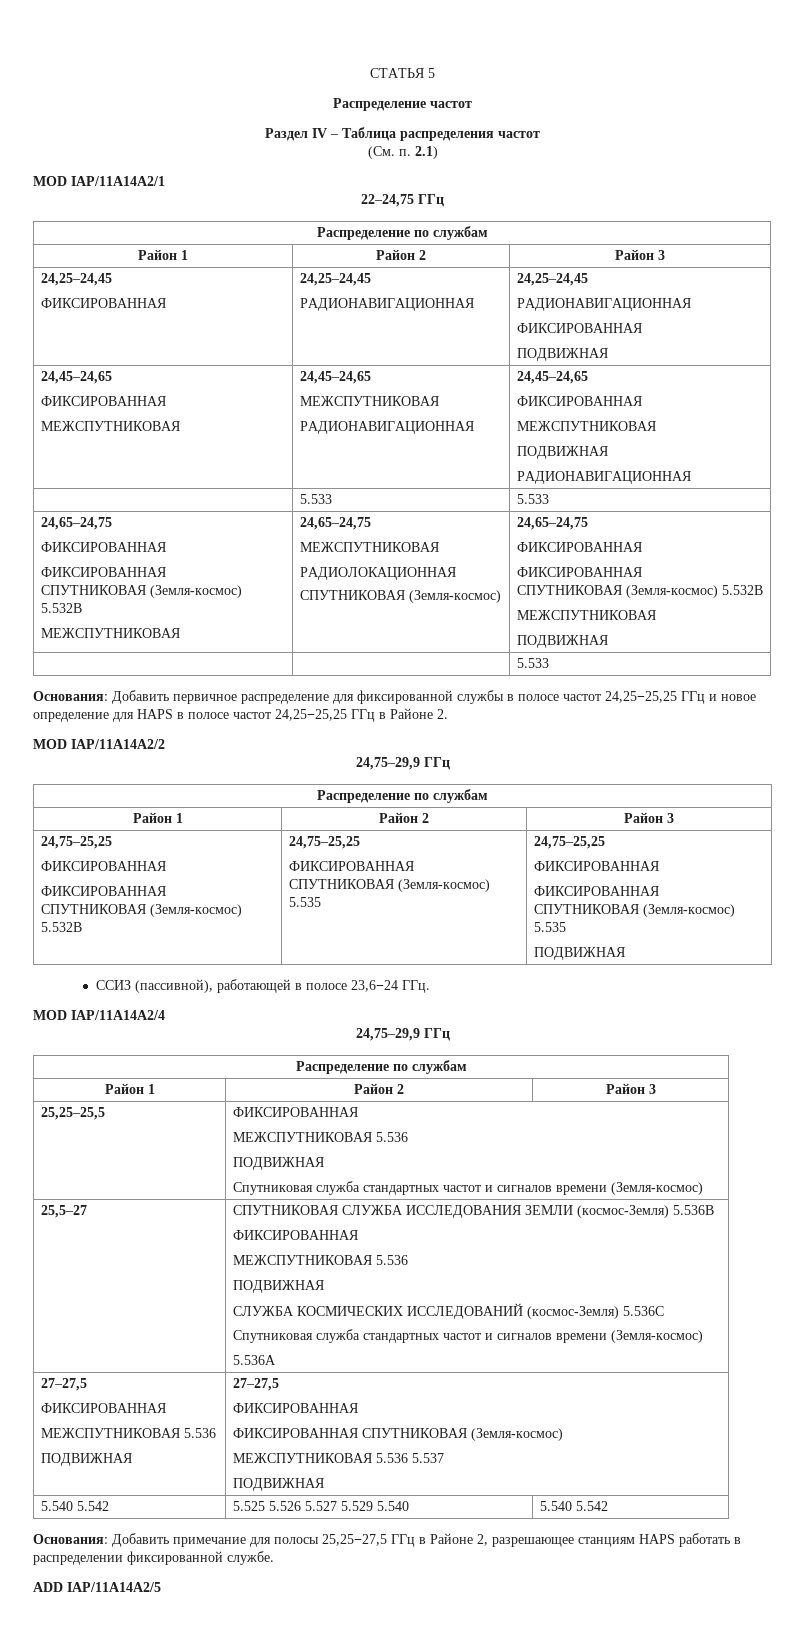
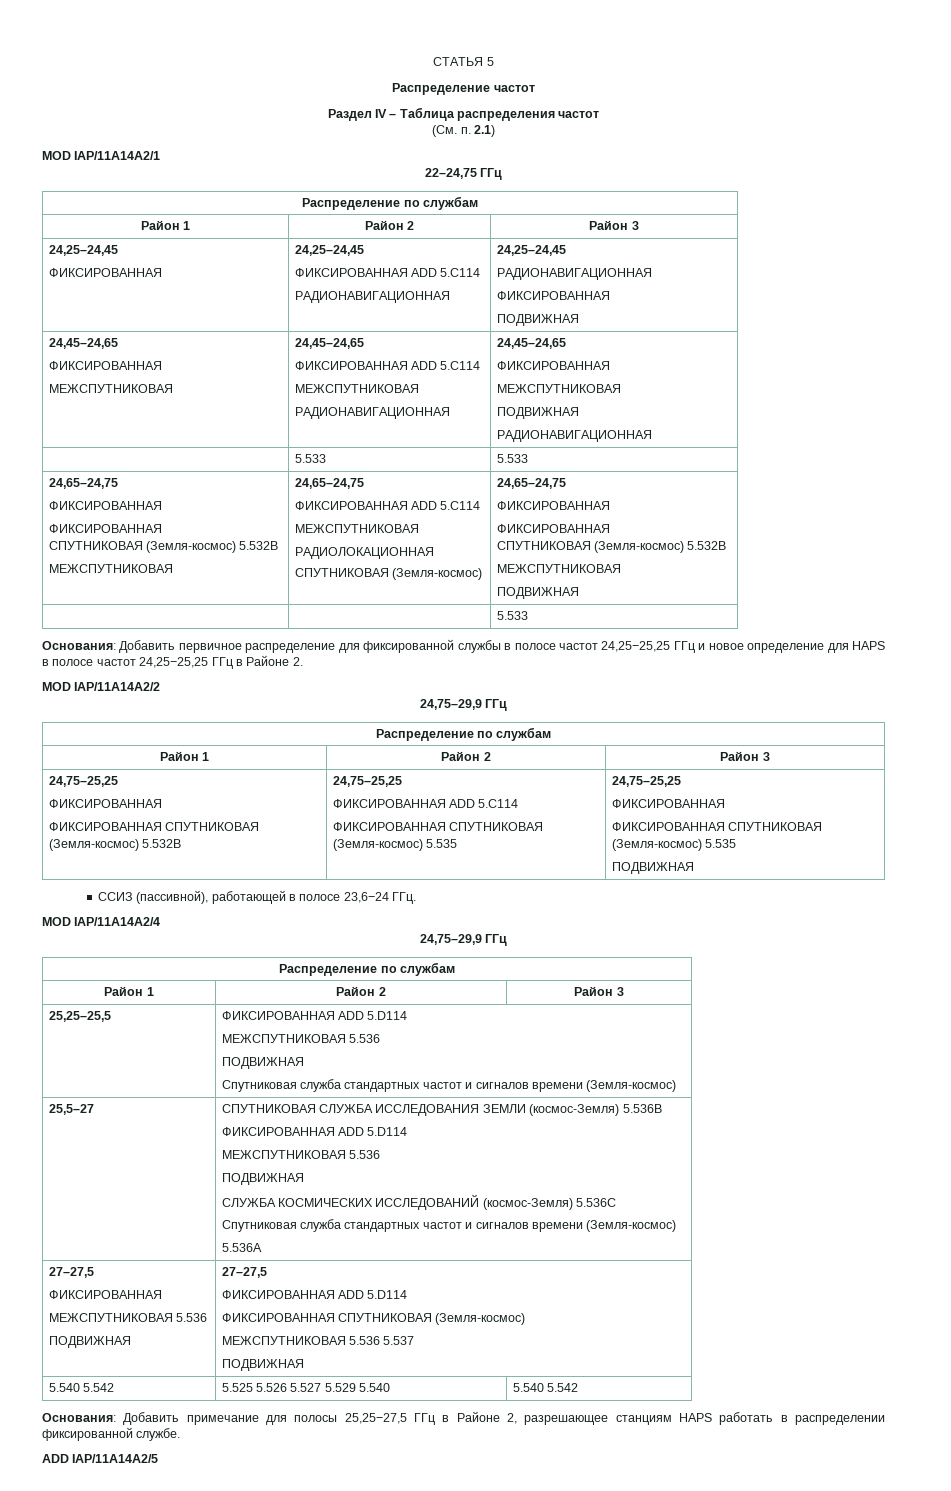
(371, 279) none -> [294,268,481,277] // ФИКСИРОВАННАЯ ADD 5.C114
(371, 377) none -> [294,361,481,370] // ФИКСИРОВАННАЯ ADD 5.C114
(371, 523) none -> [294,501,481,510] // ФИКСИРОВАННАЯ ADD 5.C114
(360, 842) none -> [332,799,519,808] // ФИКСИРОВАННАЯ ADD 5.C114
(358, 1112) none -> [338,1011,408,1020] ADD 5.D114
(358, 1235) none -> [338,1127,408,1136] ADD 5.D114
(358, 1408) none -> [338,1290,408,1299] ADD 5.D114

